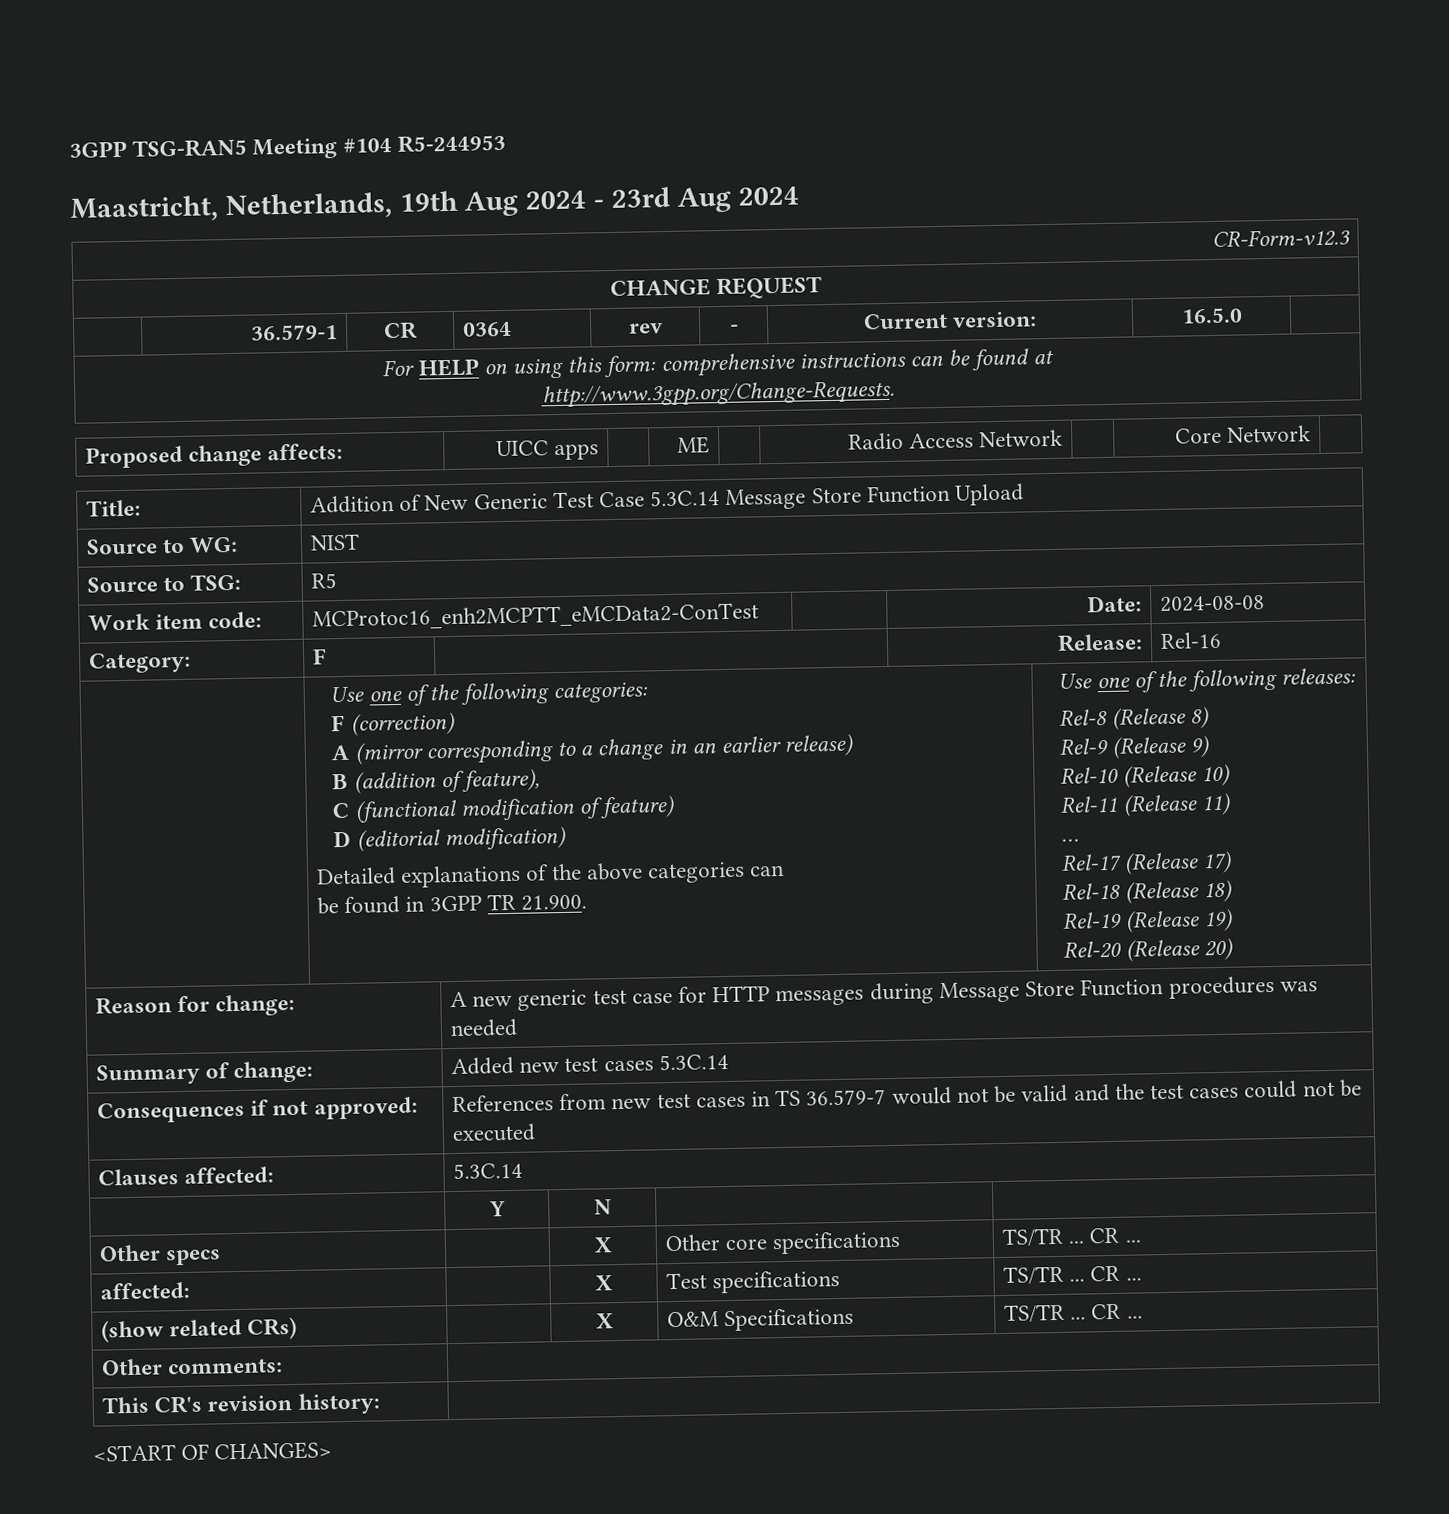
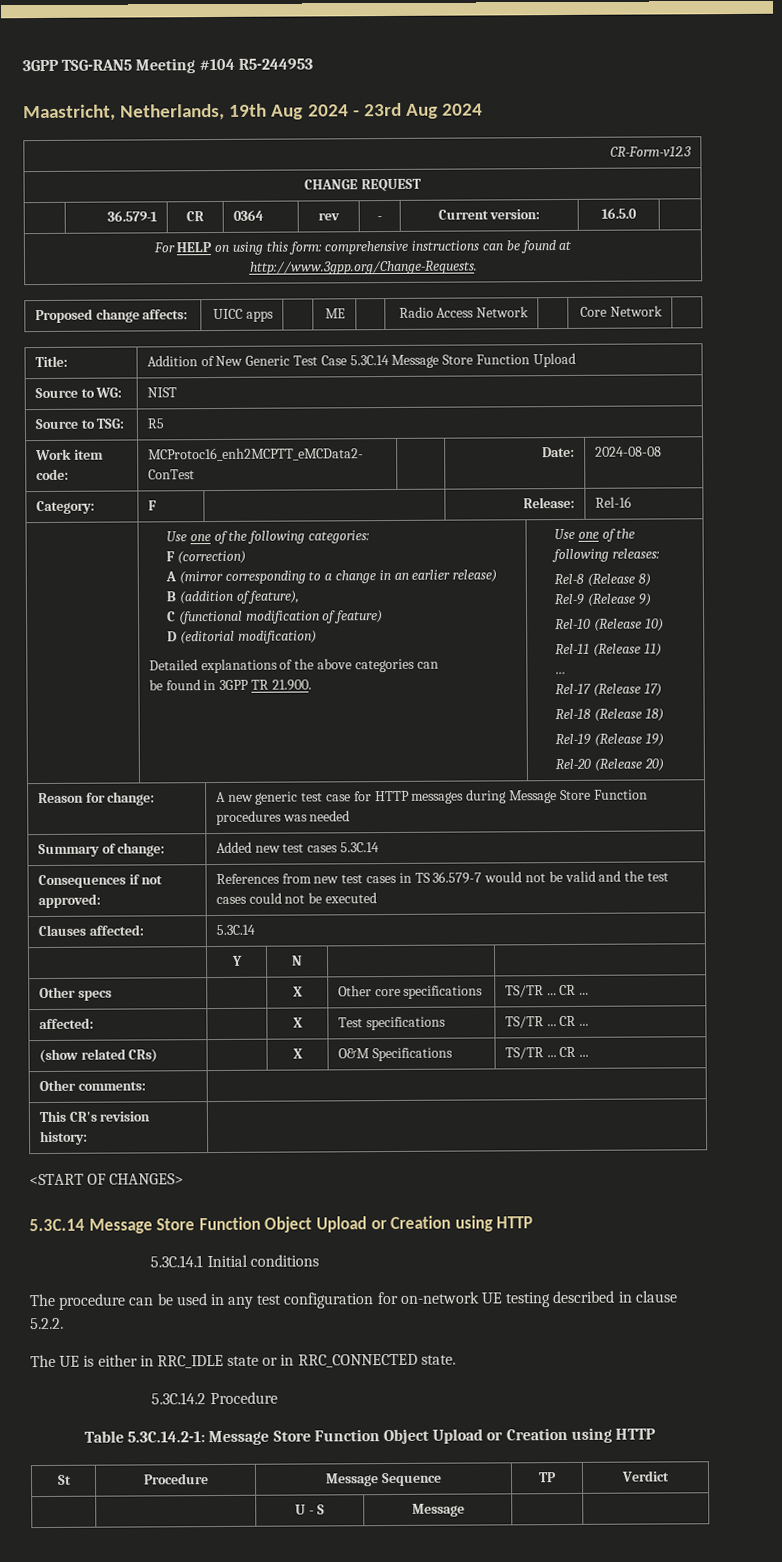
(333, 1451) none -> [29,1215,534,1234] [150,1254,319,1268] [29,1290,678,1310] [30,1317,64,1330] [30,1353,456,1369] [151,1391,278,1405] [84,1427,656,1446] [56,1474,72,1485] [142,1473,209,1485] [325,1472,442,1487] [538,1472,557,1483] [621,1470,670,1482] [295,1504,325,1515] [411,1503,465,1517] // 5.3C.14 Message Store Function Object Upload or Creation using HTTP // 5.3C.14.1 Initial conditions // The procedure can be used in any test configuration for on-network UE testing described in clause 5.2.2. // The UE is either in RRC_IDLE state or in RRC_CONNECTED state. // 5.3C.14.2 Procedure // Table 5.3C.14.2-1: Message Store Function Object Upload or Creation using HTTP // St | Procedure | Message Sequence | TP | Verdict // | | U - S | Message | |

